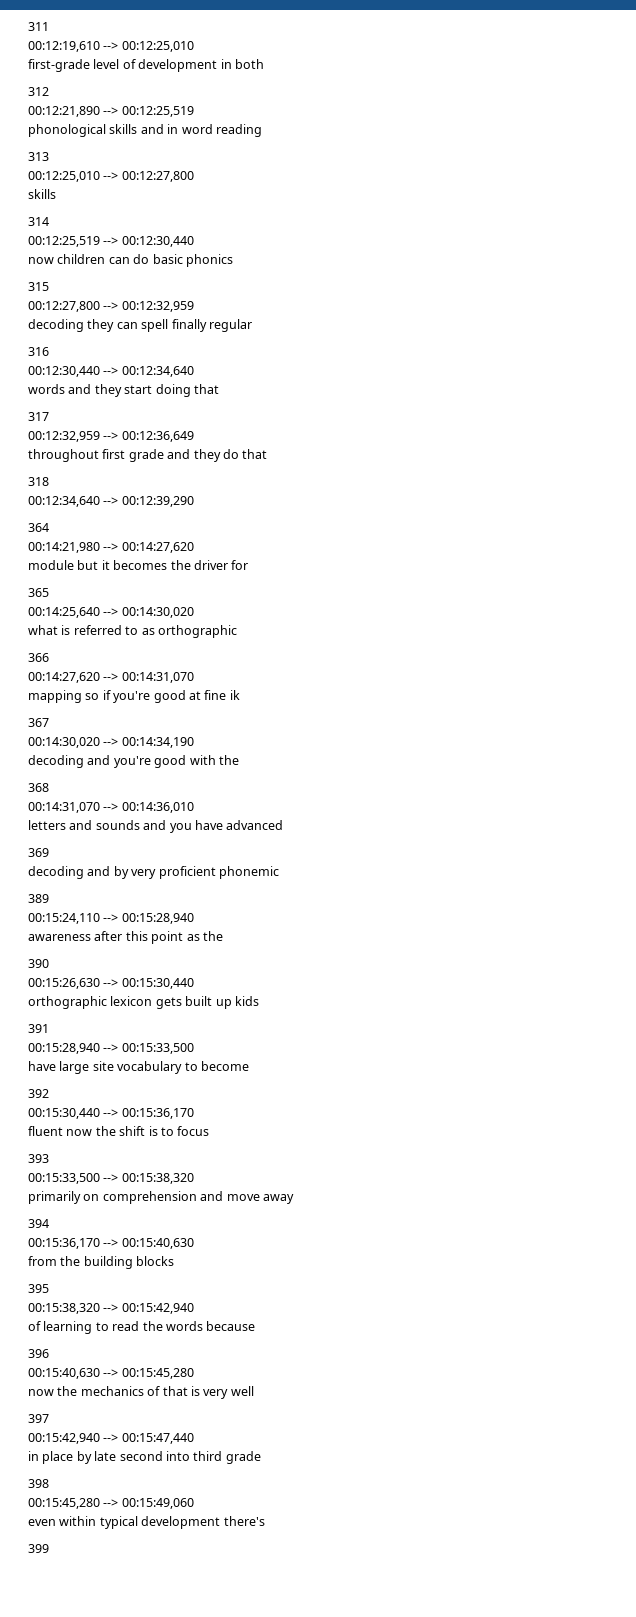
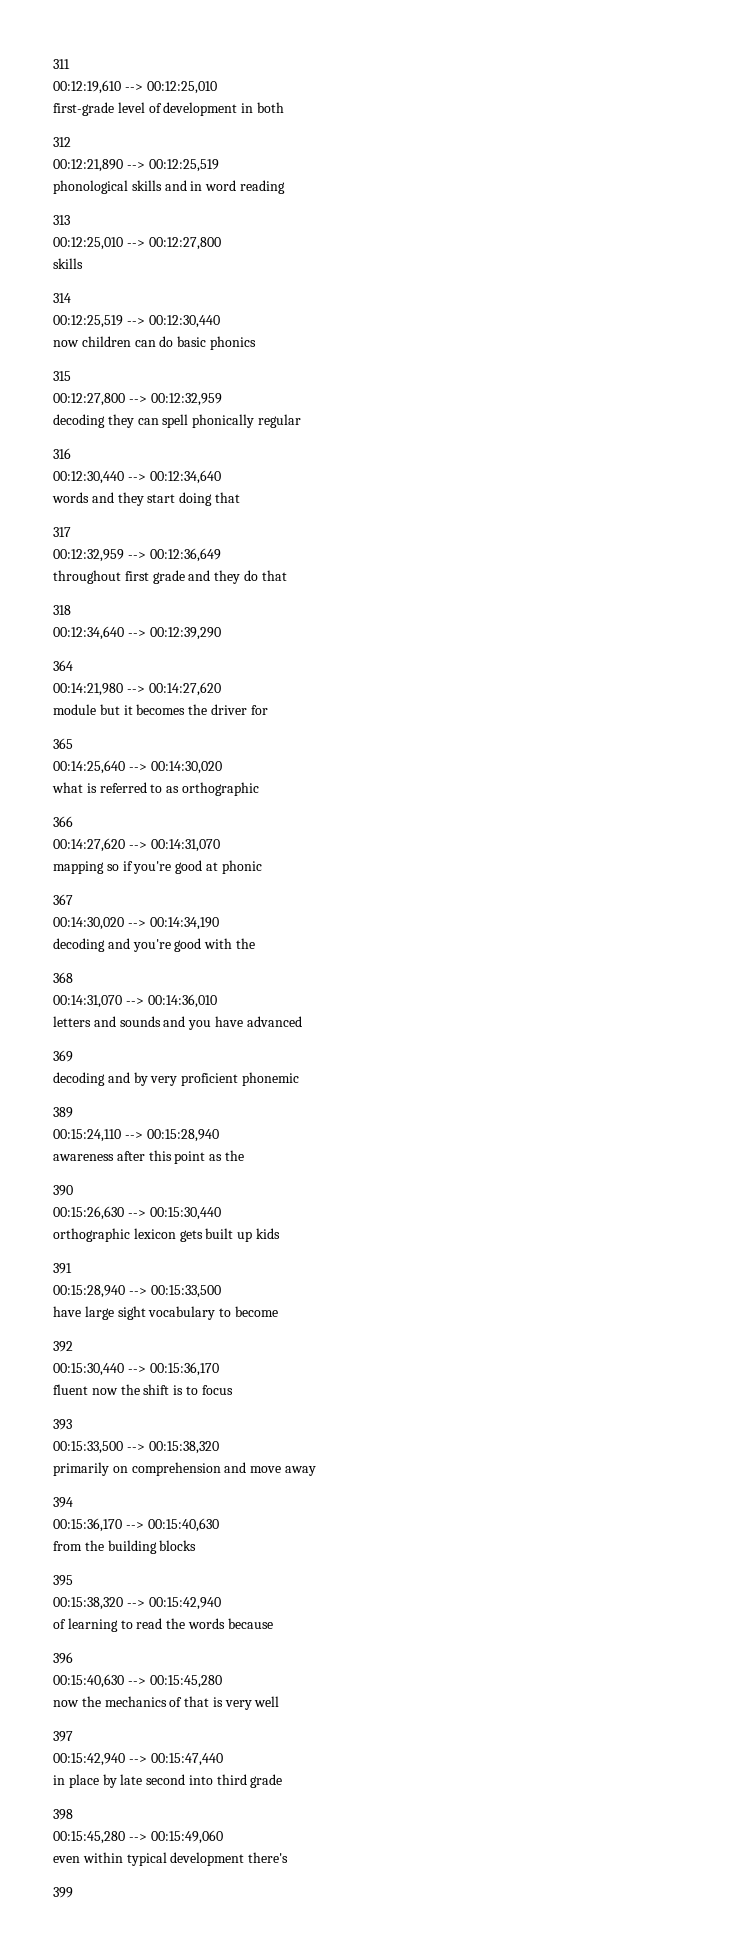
[171,319,207,332] finally -> [192,414,255,428] phonically
[204,690,240,700] fine ik -> [221,860,262,874] phonic
[92,1061,114,1071] site -> [117,1306,146,1320] sight

